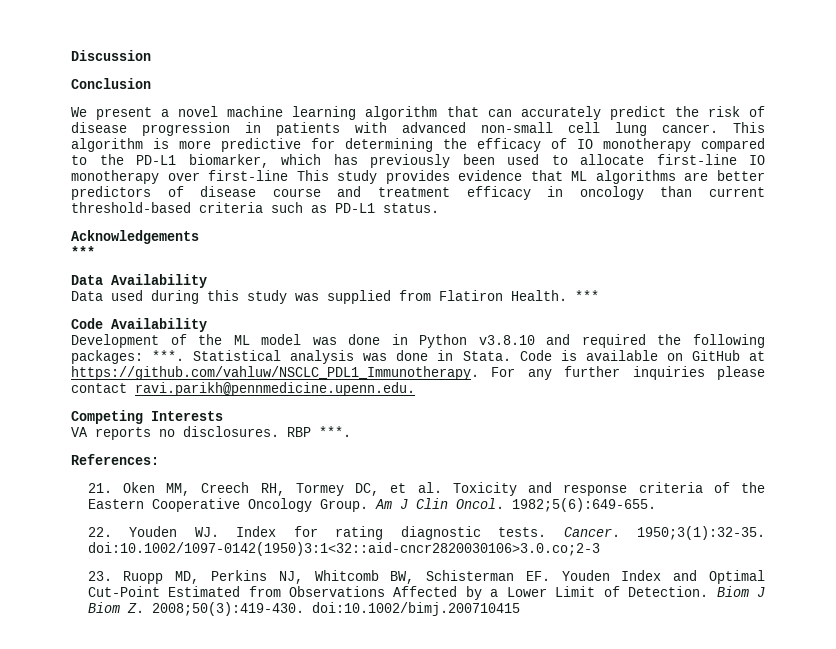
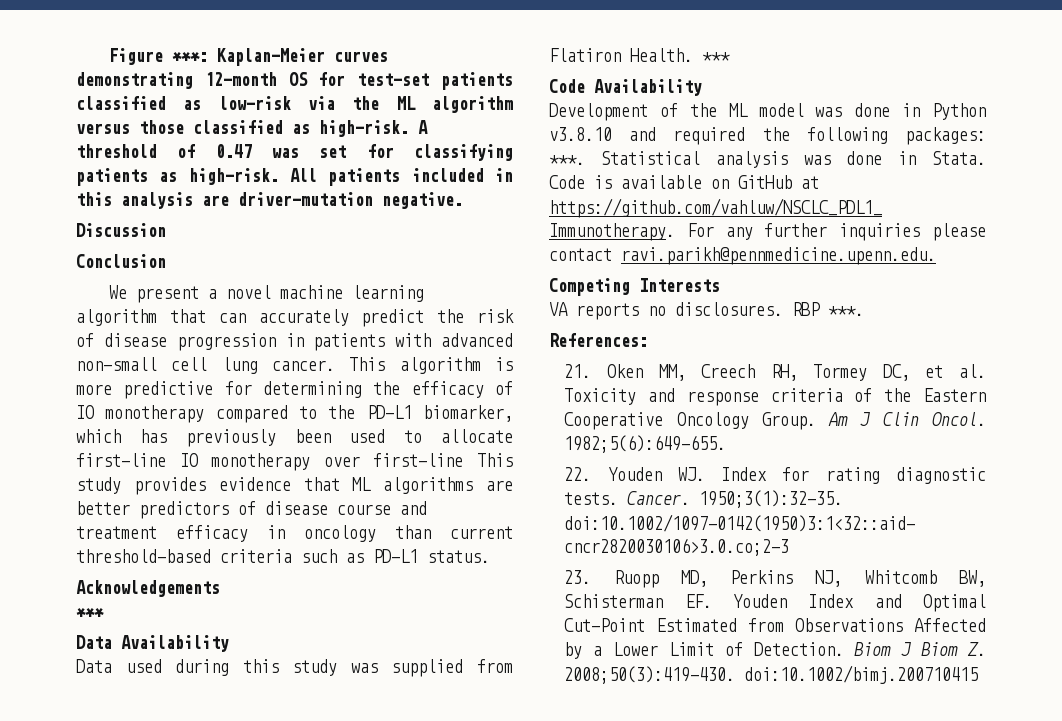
(71, 55) none -> [109,48,389,66] [76,72,513,90] [76,96,513,113] [76,120,428,137] [76,144,513,161] [76,168,513,186] [76,192,463,209] Figure ***: Kaplan-Meier curves demonstrating 12-month OS for test-set patients classified as low-risk via the ML algorithm versus those classified as high-risk. A threshold of 0.47 was set for classifying patients as high-risk. All patients included in this analysis are driver-mutation negative. //

